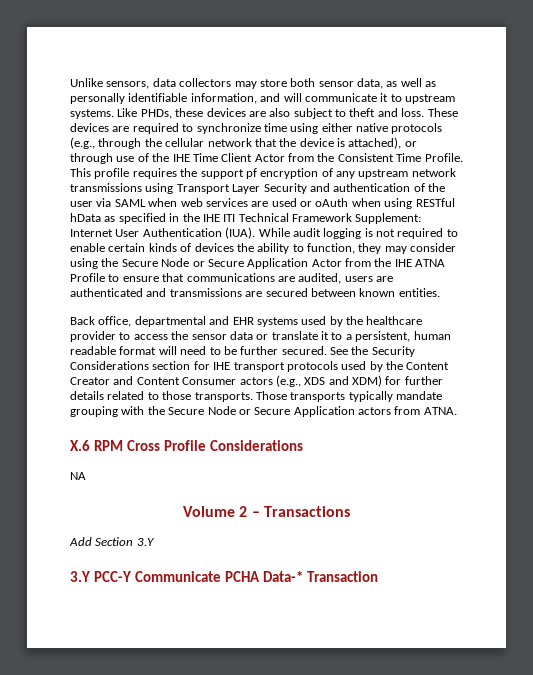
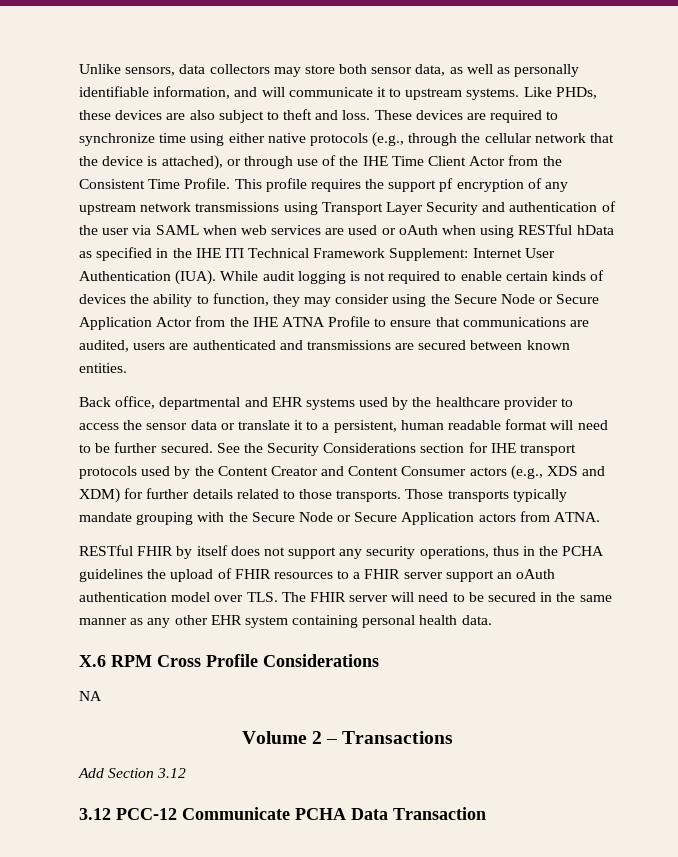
(457, 411) none -> [79,545,605,559] [79,568,556,582] [79,592,612,602] [79,615,492,628] // RESTful FHIR by itself does not support any security operations, thus in the PCHA guidelines the upload of FHIR resources to a FHIR server support an oAuth authentication model over TLS. The FHIR server will need to be secured in the same manner as any other EHR system containing personal health data.
[136,538,155,546] [70,571,131,582] 3.Y // 3.Y PCC-Y -> [157,768,187,778] [79,808,177,820] 3.12 // 3.12 PCC-12
[262,571,303,582] Data-* -> [351,808,388,820] Data

